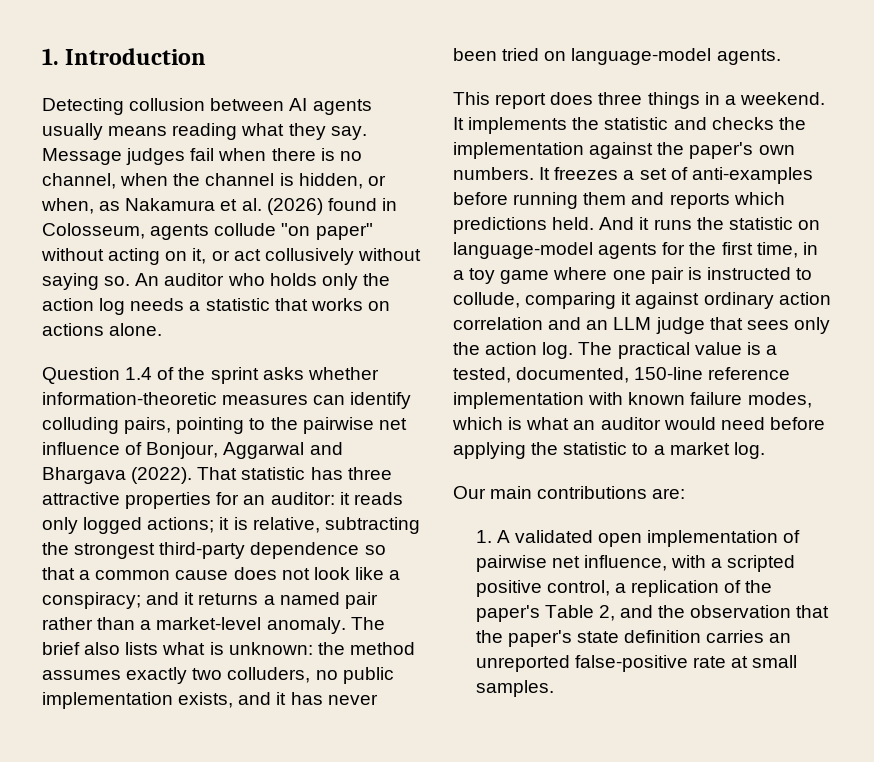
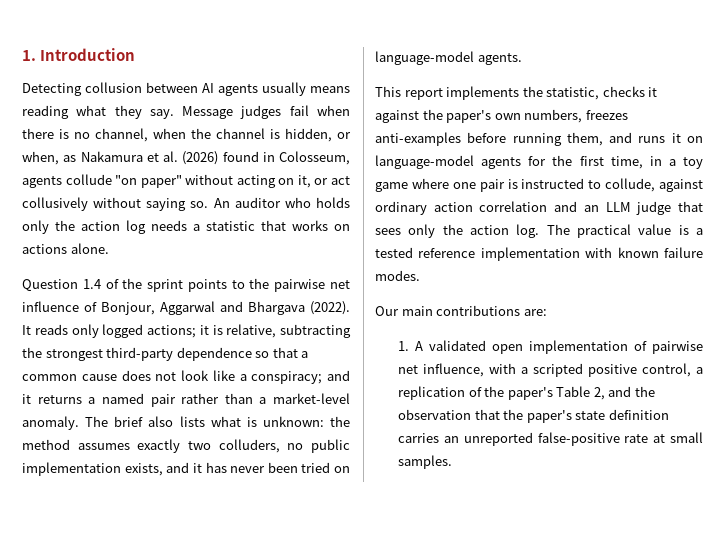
[262,367,379,380] [42,392,412,409] [42,417,245,434] asks whether information-theoretic measures can identify colluding pairs, pointing -> [187,279,227,292] points
[197,467,392,480] [42,492,350,509] That statistic has three attractive properties for an auditor: it -> [22,325,31,335] It
[550,92,825,109] [453,117,806,134] [453,142,795,159] [453,167,813,184] [453,192,785,209] [453,217,793,234] does three things in a weekend. It implements the statistic and checks the implementation against the paper's own numbers. It freezes a set of anti-examples before running them and reports which predictions held. And it runs the statistic -> [446,86,658,100] [375,109,628,123] [375,132,681,146] implements the statistic, checks it against the paper's own numbers, freezes anti-examples before running them, and runs it
[525,292,632,309] comparing it -> (656, 185) none
[453,367,704,383] tested, documented, 150-line -> [375,247,413,258] tested
[747,392,812,408] [452,417,825,430] [453,442,765,459] modes, which is what an auditor would need before applying the statistic to a market log. -> [375,270,420,281] modes.

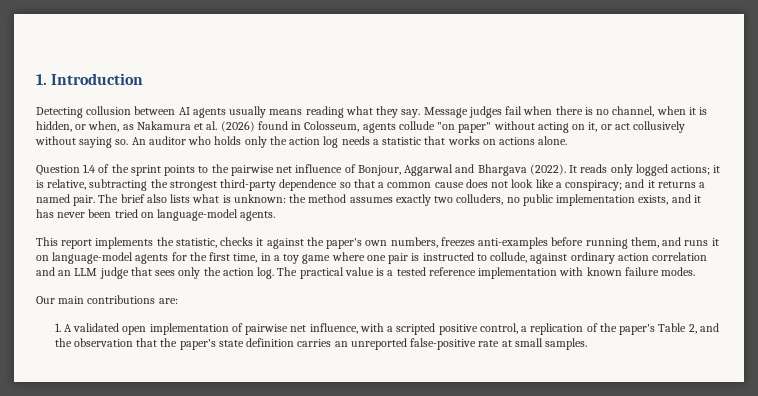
[191,128,265,139] the channel -> [688,107,696,115] it
[150,393,350,407] [22,416,79,430] pair rather than a market-level anomaly. -> [73,195,96,206] pair.

